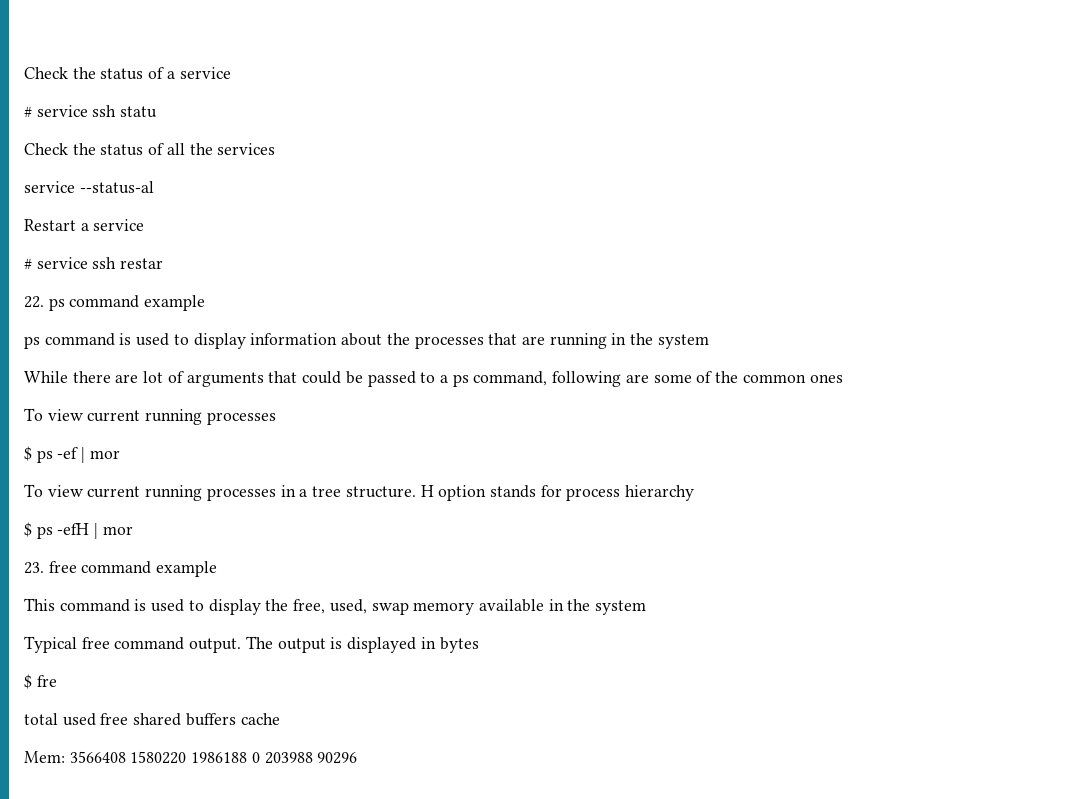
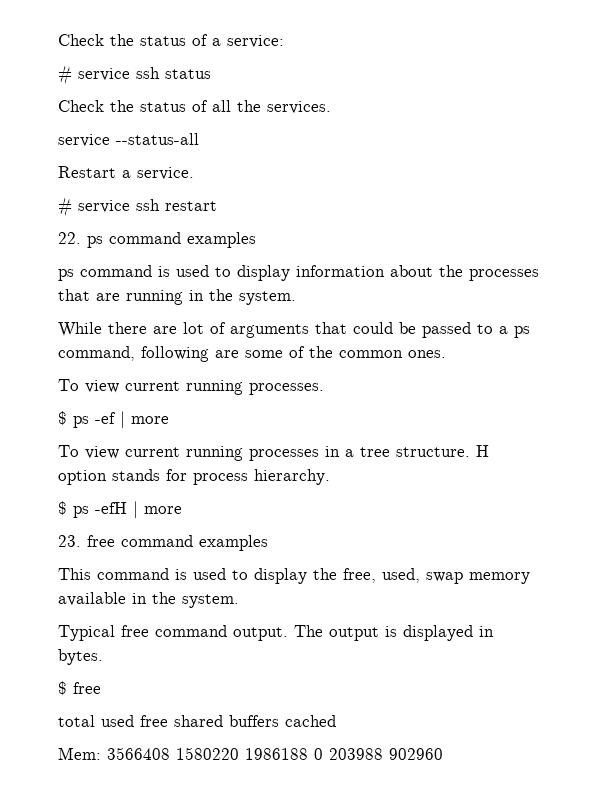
[179,67,231,79] [24,105,158,118] service // # service ssh statu -> [227,35,284,48] [58,65,211,85] service: // # service ssh status
[217,143,276,155] [24,181,154,194] services // service --status-al -> [267,101,331,114] [58,133,199,147] services. // service --status-all
[93,219,145,231] [24,257,164,270] service // # service ssh restar -> [137,167,194,180] [58,197,217,217] service. // # service ssh restart
[144,295,206,311] example -> [187,232,256,248] examples
[657,334,709,349] system -> [239,291,296,305] system.
[809,374,843,383] [24,408,276,425] ones // To view current running processes -> [408,350,446,358] [58,379,324,395] ones. // To view current running processes.
[89,450,120,459] mor -> [131,416,169,424] more
[625,485,695,501] hierarchy -> [254,469,330,485] hierarchy.
[102,526,133,535] mor -> [144,506,182,514] more
[156,561,218,577] example -> [199,535,268,551] examples
[595,600,647,615] system -> [182,594,239,608] system.
[439,637,479,653] [24,674,57,689] bytes // $ fre -> [58,649,103,665] [58,681,101,695] bytes. // $ free
[240,713,280,725] cache -> [285,715,336,727] cached
[317,752,358,764] 90296 -> [389,748,443,760] 902960

